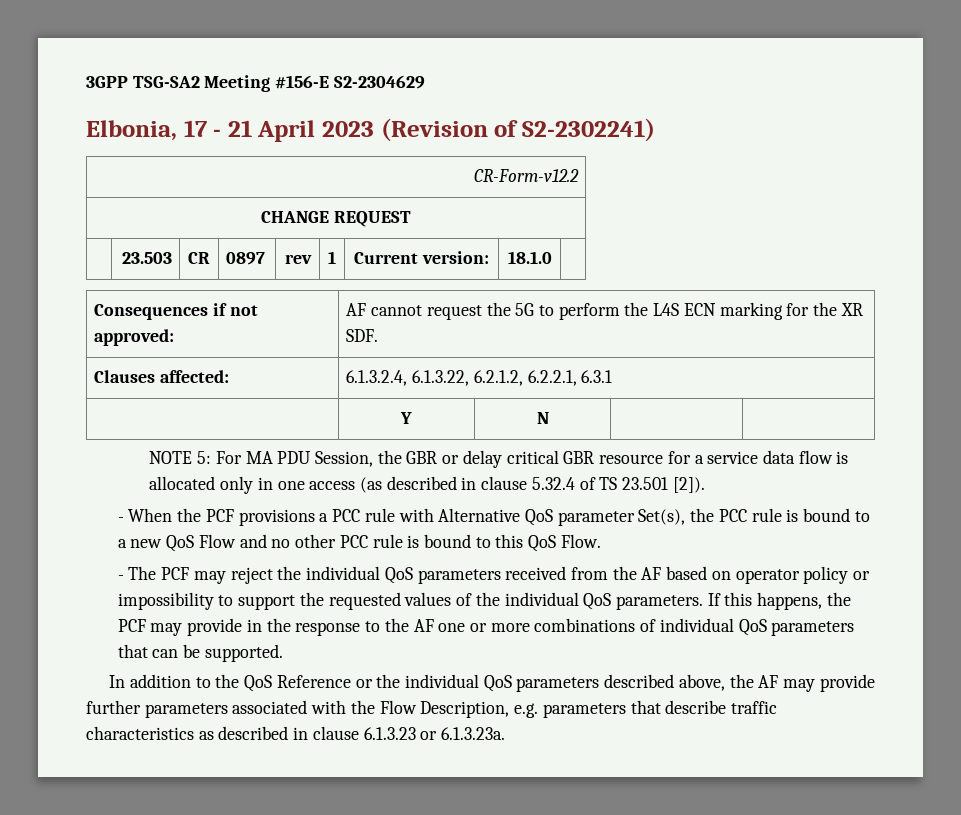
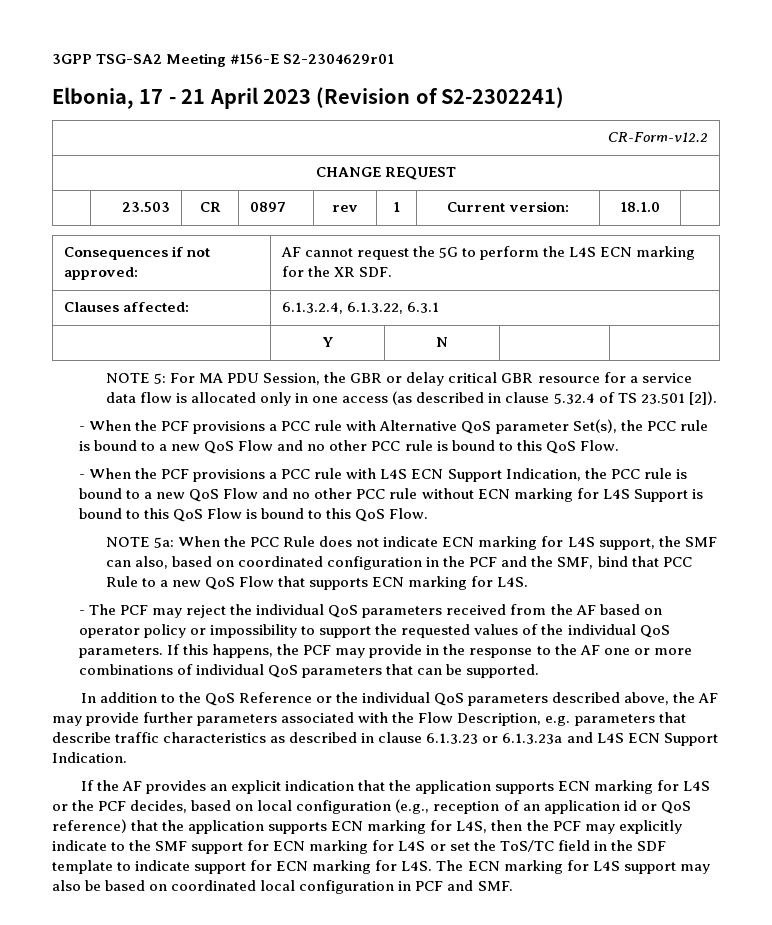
[333,75,425,89] S2-2304629 -> [283,54,395,64] S2-2304629r01
[473,370,577,386] 6.2.1.2, 6.2.2.1, -> (403, 308) none
(601, 541) none -> [78,468,687,482] [78,488,703,502] [78,508,429,522] [105,536,717,550] [105,556,692,570] [105,576,529,590] // - When the PCF provisions a PCC rule with L4S ECN Support Indication, the PCC rule is bound to a new QoS Flow and no other PCC rule without ECN marking for L4S Support is bound to this QoS Flow is bound to this QoS Flow. // NOTE 5a: When the PCC Rule does not indicate ECN marking for L4S support, the SMF can also, based on coordinated configuration in the PCF and the SMF, bind that PCC Rule to a new QoS Flow that supports ECN marking for L4S.
[441,727,506,740] 6.1.3.23a. -> [502,732,718,746] [52,752,127,763] [80,780,711,794] [52,799,691,814] [52,819,682,834] [52,840,666,854] [52,860,710,874] [52,880,514,894] 6.1.3.23a and L4S ECN Support Indication. // If the AF provides an explicit indication that the application supports ECN marking for L4S or the PCF decides, based on local configuration (e.g., reception of an application id or QoS reference) that the application supports ECN marking for L4S, then the PCF may explicitly indicate to the SMF support for ECN marking for L4S or set the ToS/TC field in the SDF template to indicate support for ECN marking for L4S. The ECN marking for L4S support may also be based on coordinated local configuration in PCF and SMF.

